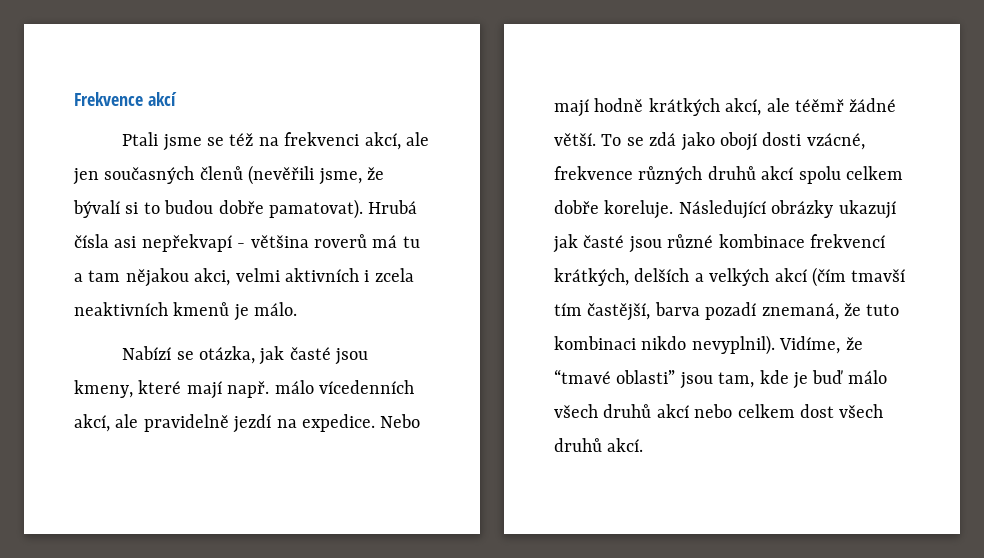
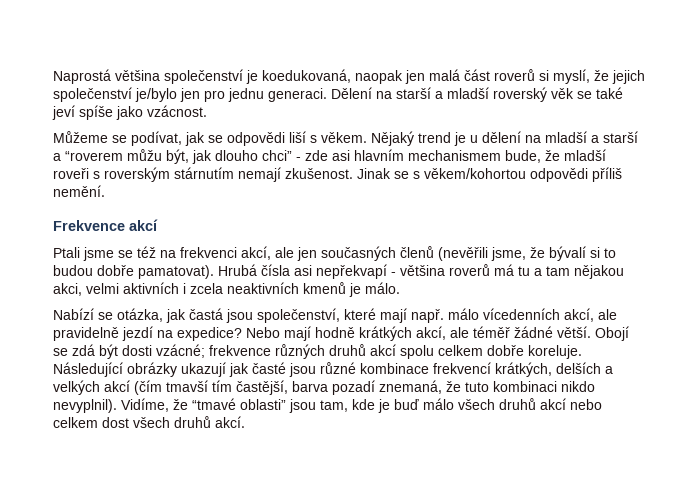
(74, 99) none -> [53,69,645,84] [53,87,623,102] [52,105,207,120] [53,131,638,146] [53,149,606,164] [53,167,622,182] [53,185,105,197] Naprostá většina společenství je koedukovaná, naopak jen malá část roverů si myslí, že jejich společenství je/bylo jen pro jednu generaci. Dělení na starší a mladší roverský věk se také jeví spíše jako vzácnost. // Můžeme se podívat, jak se odpovědi liší s věkem. Nějaký trend je u dělení na mladší a starší a “roverem můžu být, jak dlouho chci” - zde asi hlavním mechanismem bude, že mladší roveři s roverským stárnutím nemají zkušenost. Jinak se s věkem/kohortou odpovědi příliš nemění. //
[289,347,369,365] [74,380,133,398] časté jsou kmeny, -> [189,308,340,323] častá jsou společenství,
[302,414,375,432] expedice. -> [177,327,242,341] expedice?
[795,99,844,112] téěmř -> [473,326,510,338] téměř
[601,134,622,146] To -> [595,326,629,341] Obojí
[680,132,865,151] jako obojí dosti vzácné, -> [99,344,205,359] být dosti vzácné;

